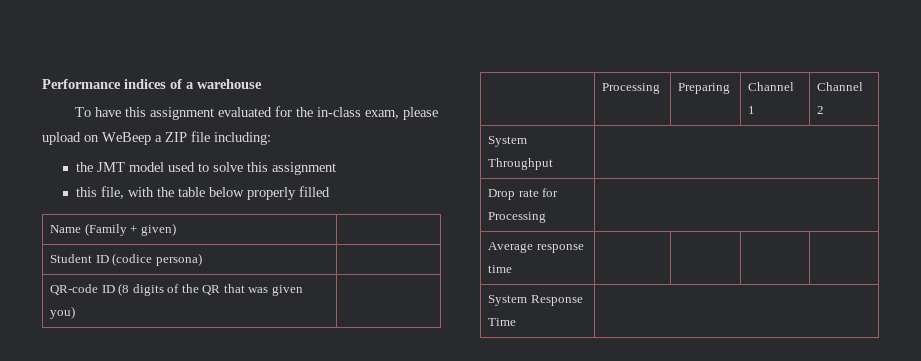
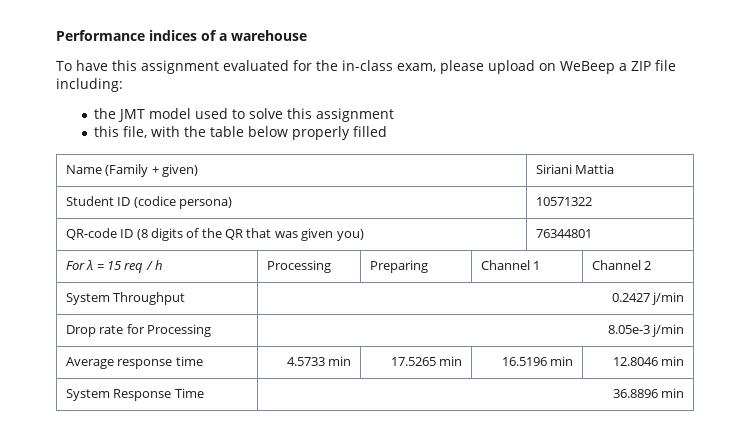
(176, 229) none -> [535,164,615,174] Siriani Mattia
(202, 259) none -> [535,197,592,206] 10571322
(76, 312) // -> [535,229,592,238] [65,260,164,273] 76344801 // For λ = 15 req / h
(554, 164) none -> [611,292,685,305] 0.2427 j/min
(547, 217) none -> [607,324,685,337] 8.05e-3 j/min
(513, 269) | | | -> [286,356,352,366] [390,356,463,366] [501,356,574,366] [612,356,685,366] 4.5733 min | 17.5265 min | 16.5196 min | 12.8046 min
(517, 322) none -> [612,388,685,398] 36.8896 min

